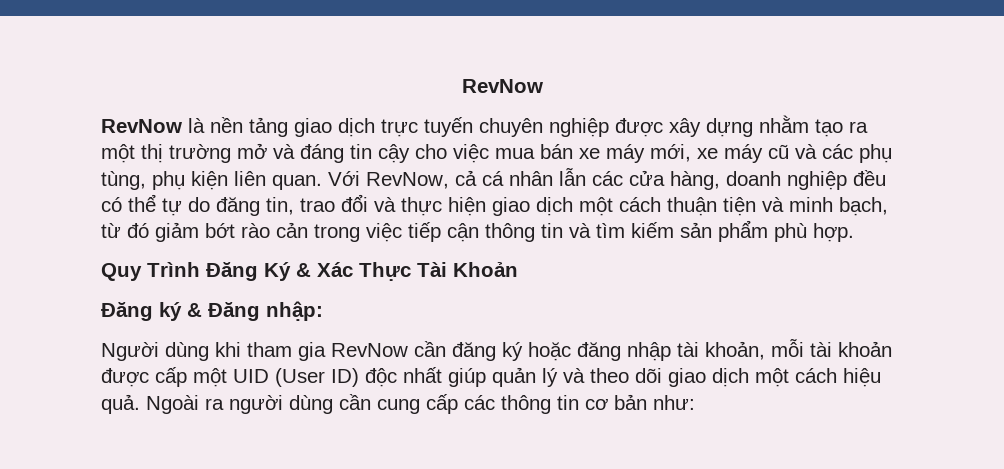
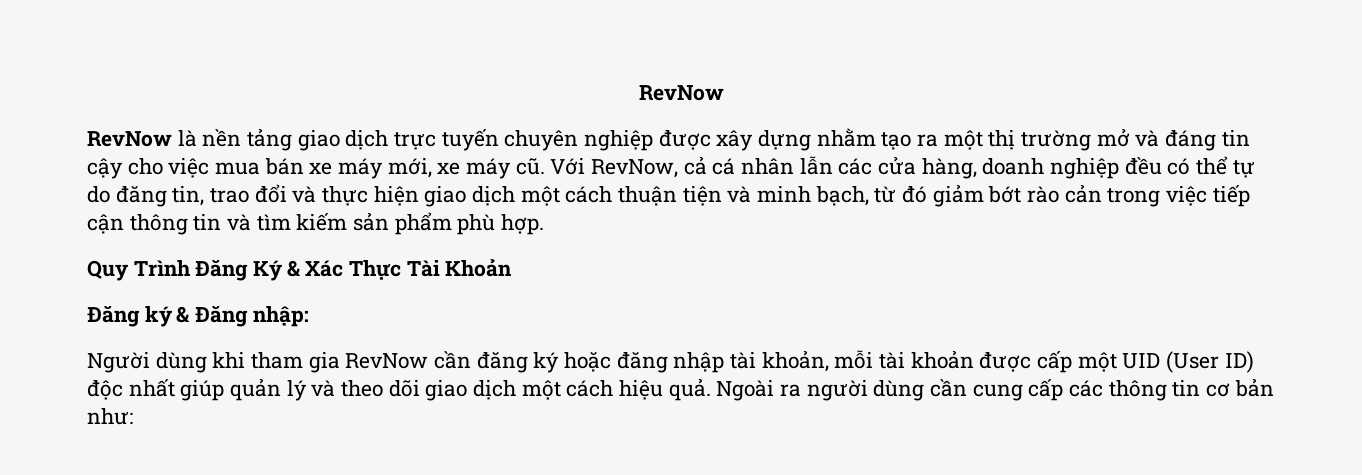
[768,144,892,163] [101,171,322,190] cũ và các phụ tùng, phụ kiện liên quan. -> [515,158,545,175] cũ.

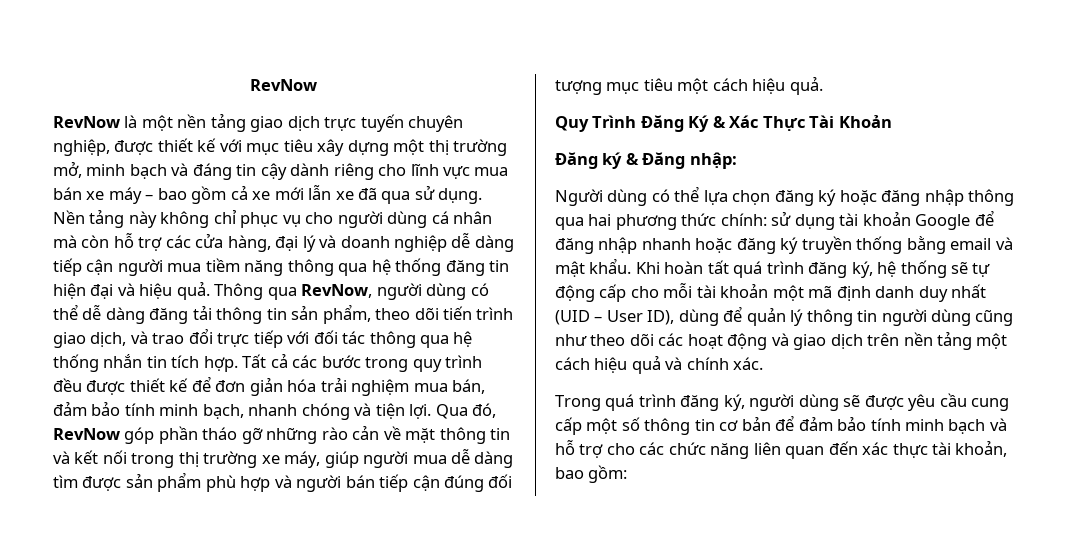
(197, 138) none -> [141,115,173,131] một
[584,128,1250,151] [87,156,1255,179] [87,184,1250,207] [87,212,545,235] nghiệp được xây dựng nhằm tạo ra một thị trường mở và đáng tin cậy cho việc mua bán xe máy mới, xe máy cũ. Với RevNow, cả cá nhân lẫn các cửa hàng, doanh nghiệp đều có thể tự do đăng tin, trao đổi và thực hiện giao dịch một cách thuận tiện và minh bạch, từ đó giảm bớt rào cản trong việc tiếp cận thông tin và tìm kiếm sản phẩm phù hợp. -> [53,138,508,156] [53,161,509,180] [53,185,483,204] [53,209,493,228] [53,233,514,252] [53,258,510,276] [53,281,489,300] [53,304,514,324] [53,328,473,348] [53,353,483,372] [53,376,486,396] [53,401,497,420] [53,425,511,444] [53,449,514,468] [53,472,513,492] [555,76,823,95] nghiệp, được thiết kế với mục tiêu xây dựng một thị trường mở, minh bạch và đáng tin cậy dành riêng cho lĩnh vực mua bán xe máy – bao gồm cả xe mới lẫn xe đã qua sử dụng. Nền tảng này không chỉ phục vụ cho người dùng cá nhân mà còn hỗ trợ các cửa hàng, đại lý và doanh nghiệp dễ dàng tiếp cận người mua tiềm năng thông qua hệ thống đăng tin hiện đại và hiệu quả. Thông qua RevNow, người dùng có thể dễ dàng đăng tải thông tin sản phẩm, theo dõi tiến trình giao dịch, và trao đổi trực tiếp với đối tác thông qua hệ thống nhắn tin tích hợp. Tất cả các bước trong quy trình đều được thiết kế để đơn giản hóa trải nghiệm mua bán, đảm bảo tính minh bạch, nhanh chóng và tiện lợi. Qua đó, RevNow góp phần tháo gỡ những rào cản về mặt thông tin và kết nối trong thị trường xe máy, giúp người mua dễ dàng tìm được sản phẩm phù hợp và người bán tiếp cận đúng đối tượng mục tiêu một cách hiệu quả.
[212,351,472,373] khi tham gia RevNow cần -> [651,186,771,205] có thể lựa chọn
[730,350,1254,373] [87,378,1274,401] [87,408,133,425] tài khoản, mỗi tài khoản được cấp một UID (User ID) độc nhất giúp quản lý và theo dõi giao dịch một cách hiệu quả. Ngoài ra người dùng cần cung cấp các thông tin cơ bản như: -> [968,189,1015,206] [555,210,994,230] [555,236,1013,254] [555,258,991,278] [555,283,987,302] [555,306,1014,326] [555,331,1008,350] [555,355,764,374] [555,393,1010,411] [555,415,1007,435] [555,440,1008,459] [555,465,628,483] thông qua hai phương thức chính: sử dụng tài khoản Google để đăng nhập nhanh hoặc đăng ký truyền thống bằng email và mật khẩu. Khi hoàn tất quá trình đăng ký, hệ thống sẽ tự động cấp cho mỗi tài khoản một mã định danh duy nhất (UID – User ID), dùng để quản lý thông tin người dùng cũng như theo dõi các hoạt động và giao dịch trên nền tảng một cách hiệu quả và chính xác. // Trong quá trình đăng ký, người dùng sẽ được yêu cầu cung cấp một số thông tin cơ bản để đảm bảo tính minh bạch và hỗ trợ cho các chức năng liên quan đến xác thực tài khoản, bao gồm:

